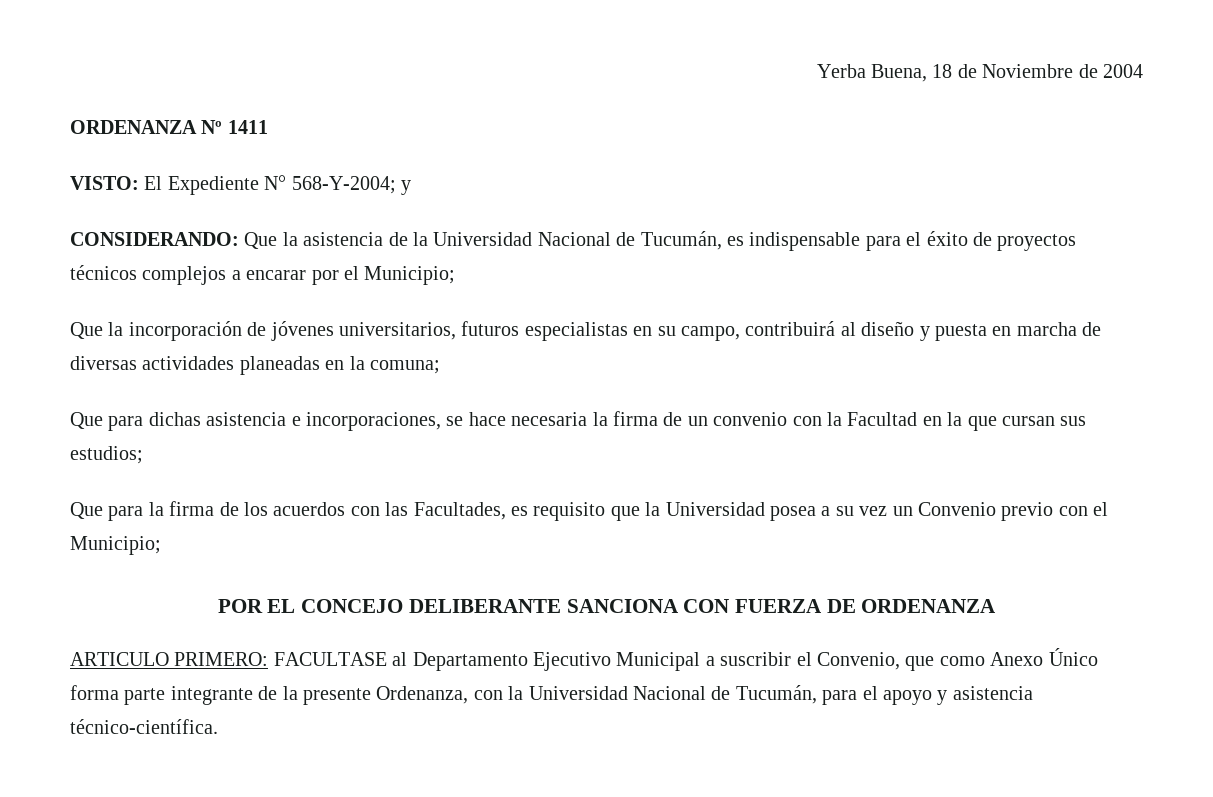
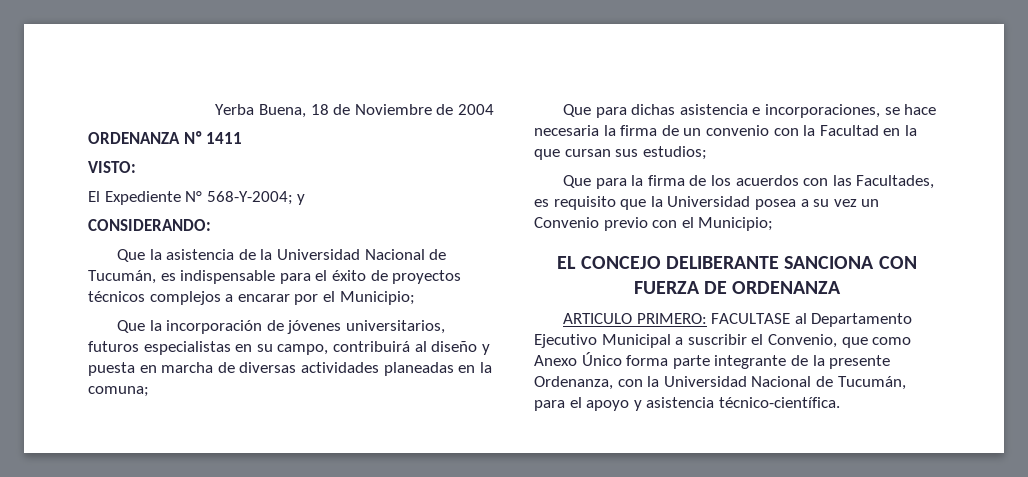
(139, 183) none -> (136, 167) //
(239, 239) none -> (211, 225) //
[217,599,263,613] POR -> (774, 224) none

